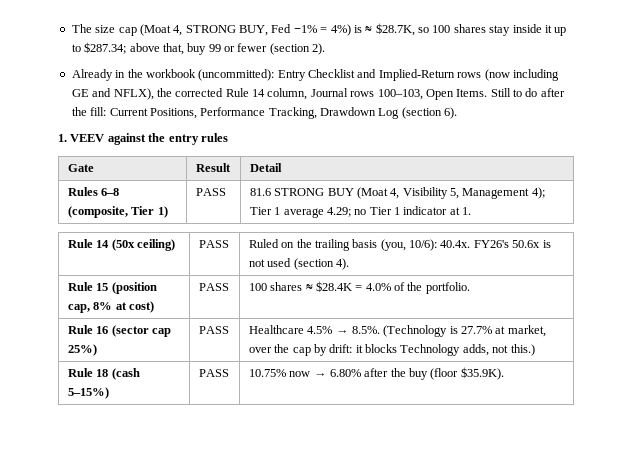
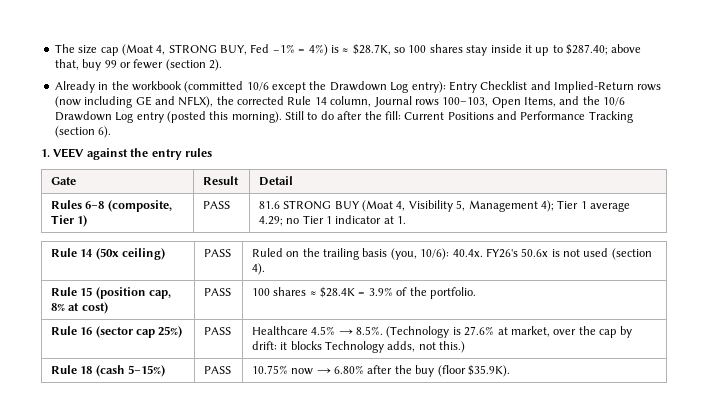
[84,42,127,54] $287.34; -> [566,44,608,55] $287.40;
[198,69,275,81] (uncommitted): -> [184,81,446,93] (committed 10/6 except the Drawdown Log entry):
[456,89,488,97] Items. -> [524,96,626,107] [54,111,282,123] Items, and the 10/6 Drawdown Log entry (posted this morning).
[149,107,400,119] Positions, Performance Tracking, Drawdown Log -> [447,111,633,123] Positions and Performance Tracking
[365,283,391,291] 4.0% -> [368,287,393,296] 3.9%
[461,326,493,334] 27.7% -> [464,326,495,336] 27.6%

